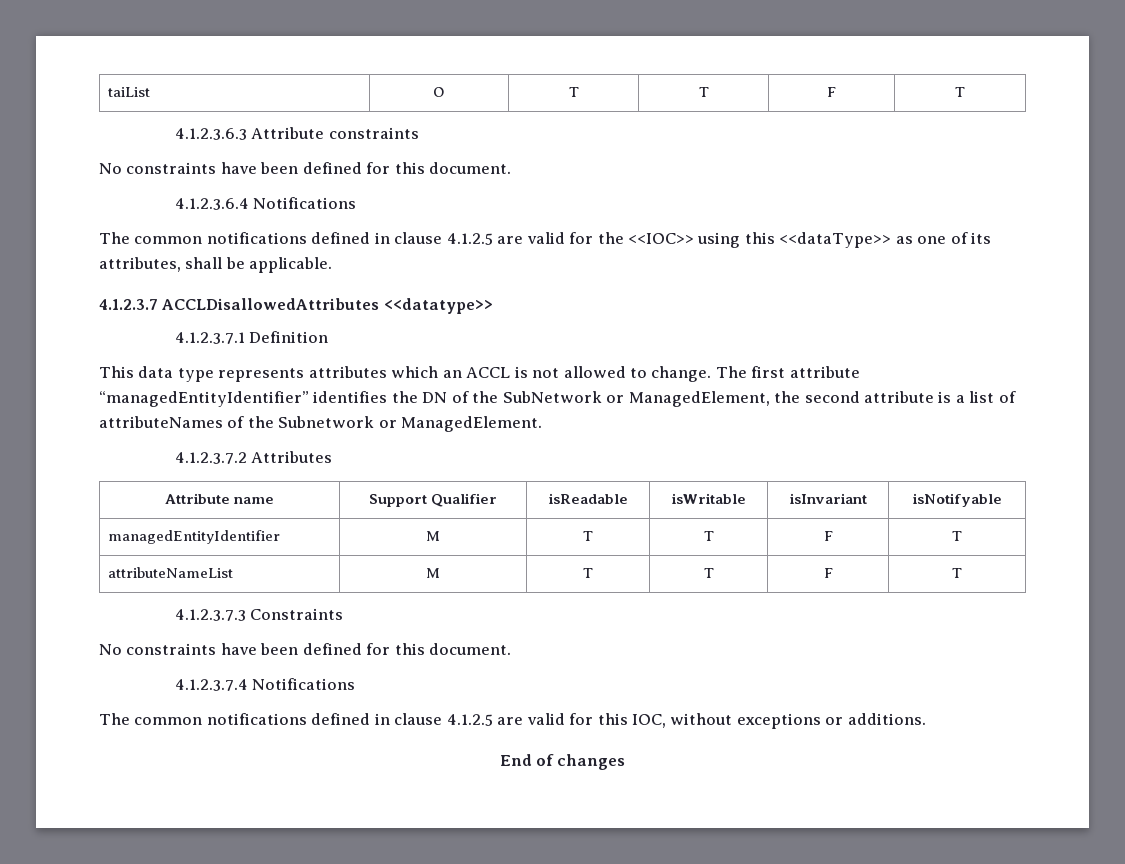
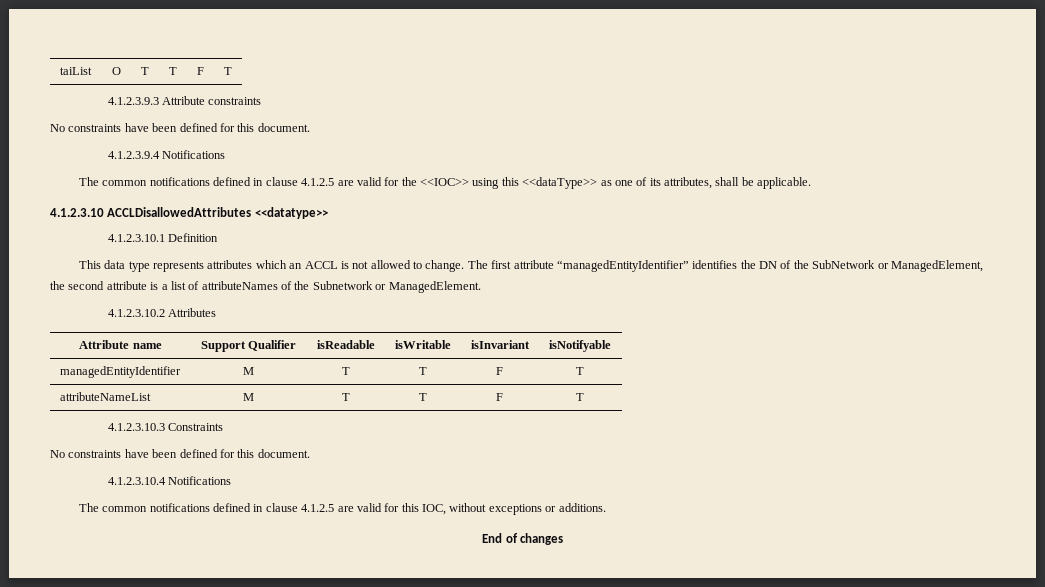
[174,128,247,140] 4.1.2.3.6.3 -> [107,97,159,105] 4.1.2.3.9.3
[174,198,249,210] 4.1.2.3.6.4 -> [107,151,160,159] 4.1.2.3.9.4
[99,299,158,310] 4.1.2.3.7 -> [50,208,104,217] 4.1.2.3.10
[174,332,245,344] 4.1.2.3.7.1 -> [107,234,165,242] 4.1.2.3.10.1
[174,452,247,464] 4.1.2.3.7.2 -> [107,309,165,317] 4.1.2.3.10.2
[174,609,246,621] 4.1.2.3.7.3 -> [107,423,165,431] 4.1.2.3.10.3
[174,679,248,691] 4.1.2.3.7.4 -> [107,477,166,485] 4.1.2.3.10.4

